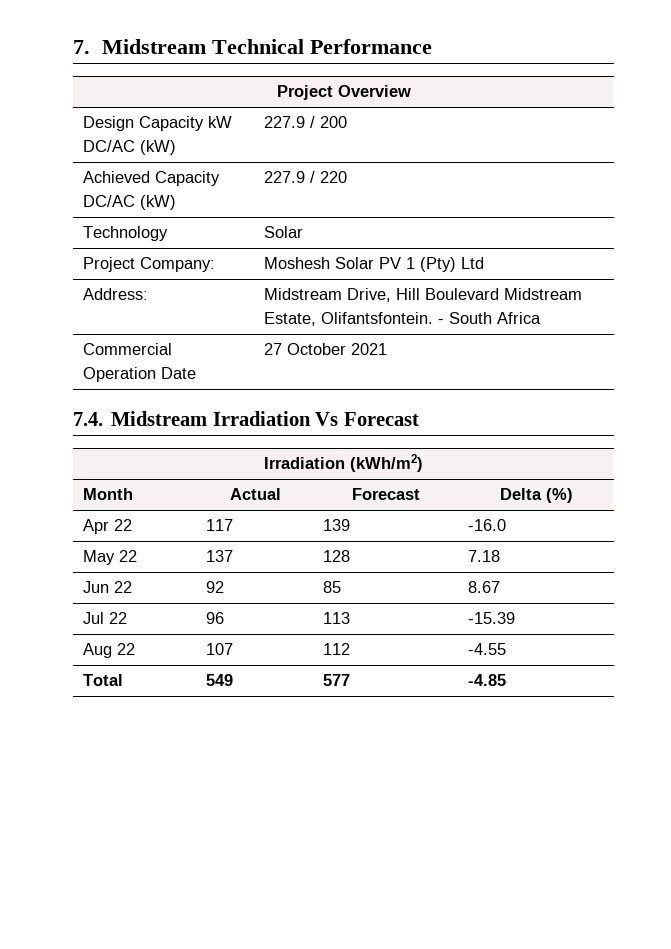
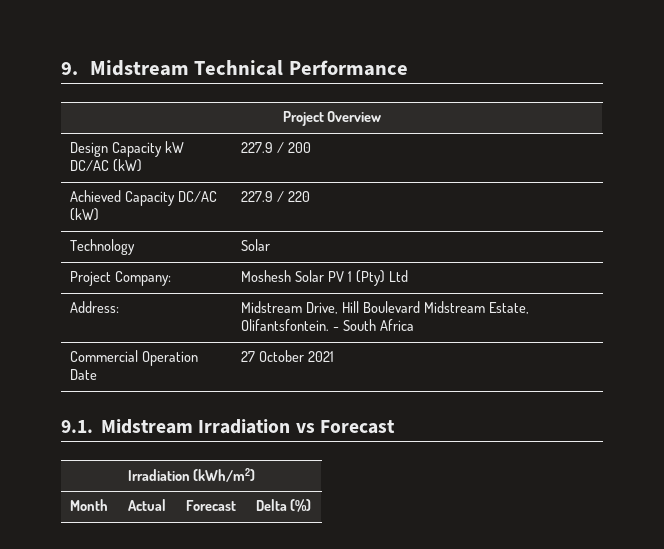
[73,40,90,54] 7. -> [61,62,78,75] 9.
[73,412,103,426] 7.4. -> [61,420,93,433] 9.1.
[315,412,339,426] Vs -> [295,423,315,433] vs
[82,519,132,534] [205,519,233,531] [322,519,350,531] [467,519,506,531] [82,550,137,565] [205,550,233,562] [322,550,350,562] [467,550,500,562] [82,581,132,593] [205,581,224,593] [322,581,341,593] [467,581,500,593] [82,612,127,624] [205,612,224,624] [322,612,350,624] [467,612,515,624] [82,643,135,658] [205,643,233,655] [322,643,350,655] [467,643,506,655] [82,674,123,686] [205,674,233,686] [322,674,350,686] [467,674,506,686] // Apr 22 | 117 | 139 | -16.0 // May 22 | 137 | 128 | 7.18 // Jun 22 | 92 | 85 | 8.67 // Jul 22 | 96 | 113 | -15.39 // Aug 22 | 107 | 112 | -4.55 // Total | 549 | 577 | -4.85 -> (312, 505) none

